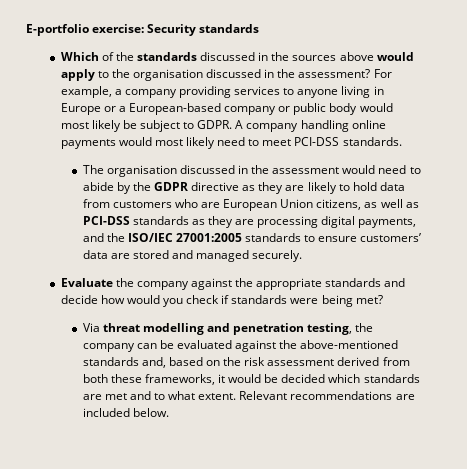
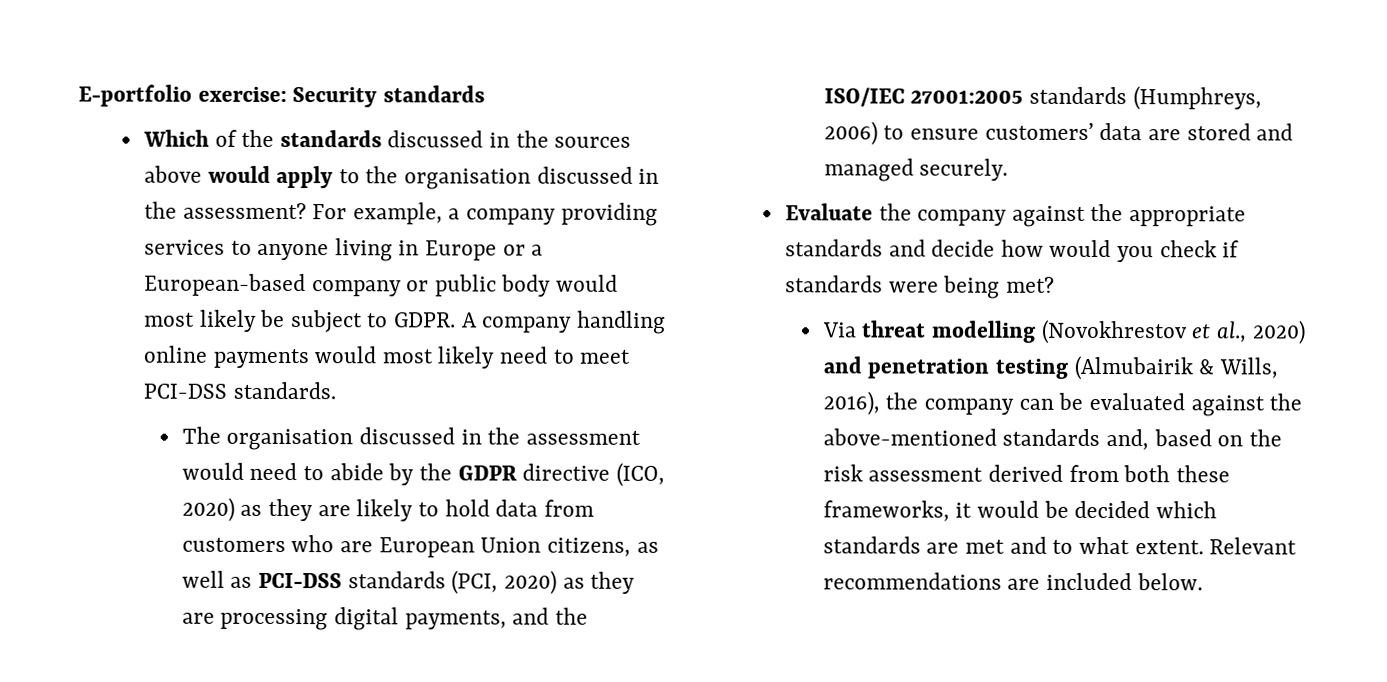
(240, 186) none -> [615,462,665,487] [181,497,235,522] (ICO, 2020)
(189, 220) none -> [451,570,557,595] (PCI, 2020)
(302, 237) none -> [1132,86,1262,111] [823,121,878,146] (Humphreys, 2006)
[206,323,353,335] and penetration testing, -> [1040,319,1306,345] [822,355,1278,381] [822,391,880,416] (Novokhrestov et al., 2020) and penetration testing (Almubairik & Wills, 2016),

